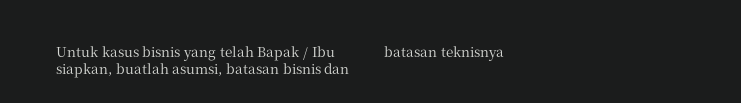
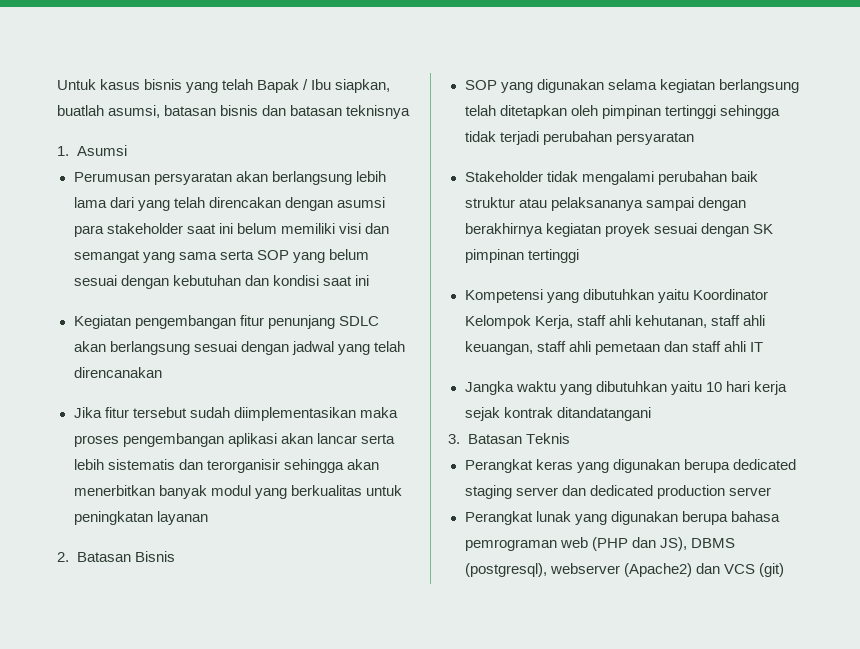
(504, 53) none -> [57,145,127,156] [73,171,386,185] [73,197,385,211] [73,223,389,237] [73,249,369,263] [73,275,369,289] [73,315,379,329] [73,341,405,355] [73,367,162,378] [73,407,398,421] [73,433,395,447] [73,459,379,473] [73,485,402,499] [73,511,208,525] [57,551,175,562] [464,79,799,93] [464,105,780,119] [464,131,694,145] [464,171,758,185] [464,197,746,211] [464,223,773,237] [464,249,579,263] [464,289,768,303] [464,315,765,329] [464,341,763,355] [464,381,787,395] [464,407,651,421] [448,433,570,444] [464,459,796,473] [464,485,771,499] [464,511,780,525] [464,537,735,551] [464,563,784,577] // 1. Asumsi // Perumusan persyaratan akan berlangsung lebih lama dari yang telah direncakan dengan asumsi para stakeholder saat ini belum memiliki visi dan semangat yang sama serta SOP yang belum sesuai dengan kebutuhan dan kondisi saat ini // Kegiatan pengembangan fitur penunjang SDLC akan berlangsung sesuai dengan jadwal yang telah direncanakan // Jika fitur tersebut sudah diimplementasikan maka proses pengembangan aplikasi akan lancar serta lebih sistematis dan terorganisir sehingga akan menerbitkan banyak modul yang berkualitas untuk peningkatan layanan // 2. Batasan Bisnis // SOP yang digunakan selama kegiatan berlangsung telah ditetapkan oleh pimpinan tertinggi sehingga tidak terjadi perubahan persyaratan // Stakeholder tidak mengalami perubahan baik struktur atau pelaksananya sampai dengan berakhirnya kegiatan proyek sesuai dengan SK pimpinan tertinggi // Kompetensi yang dibutuhkan yaitu Koordinator Kelompok Kerja, staff ahli kehutanan, staff ahli keuangan, staff ahli pemetaan dan staff ahli IT // Jangka waktu yang dibutuhkan yaitu 10 hari kerja sejak kontrak ditandatangani // 3. Batasan Teknis // Perangkat keras yang digunakan berupa dedicated staging server dan dedicated production server // Perangkat lunak yang digunakan berupa bahasa pemrograman web (PHP dan JS), DBMS (postgresql), webserver (Apache2) dan VCS (git)

